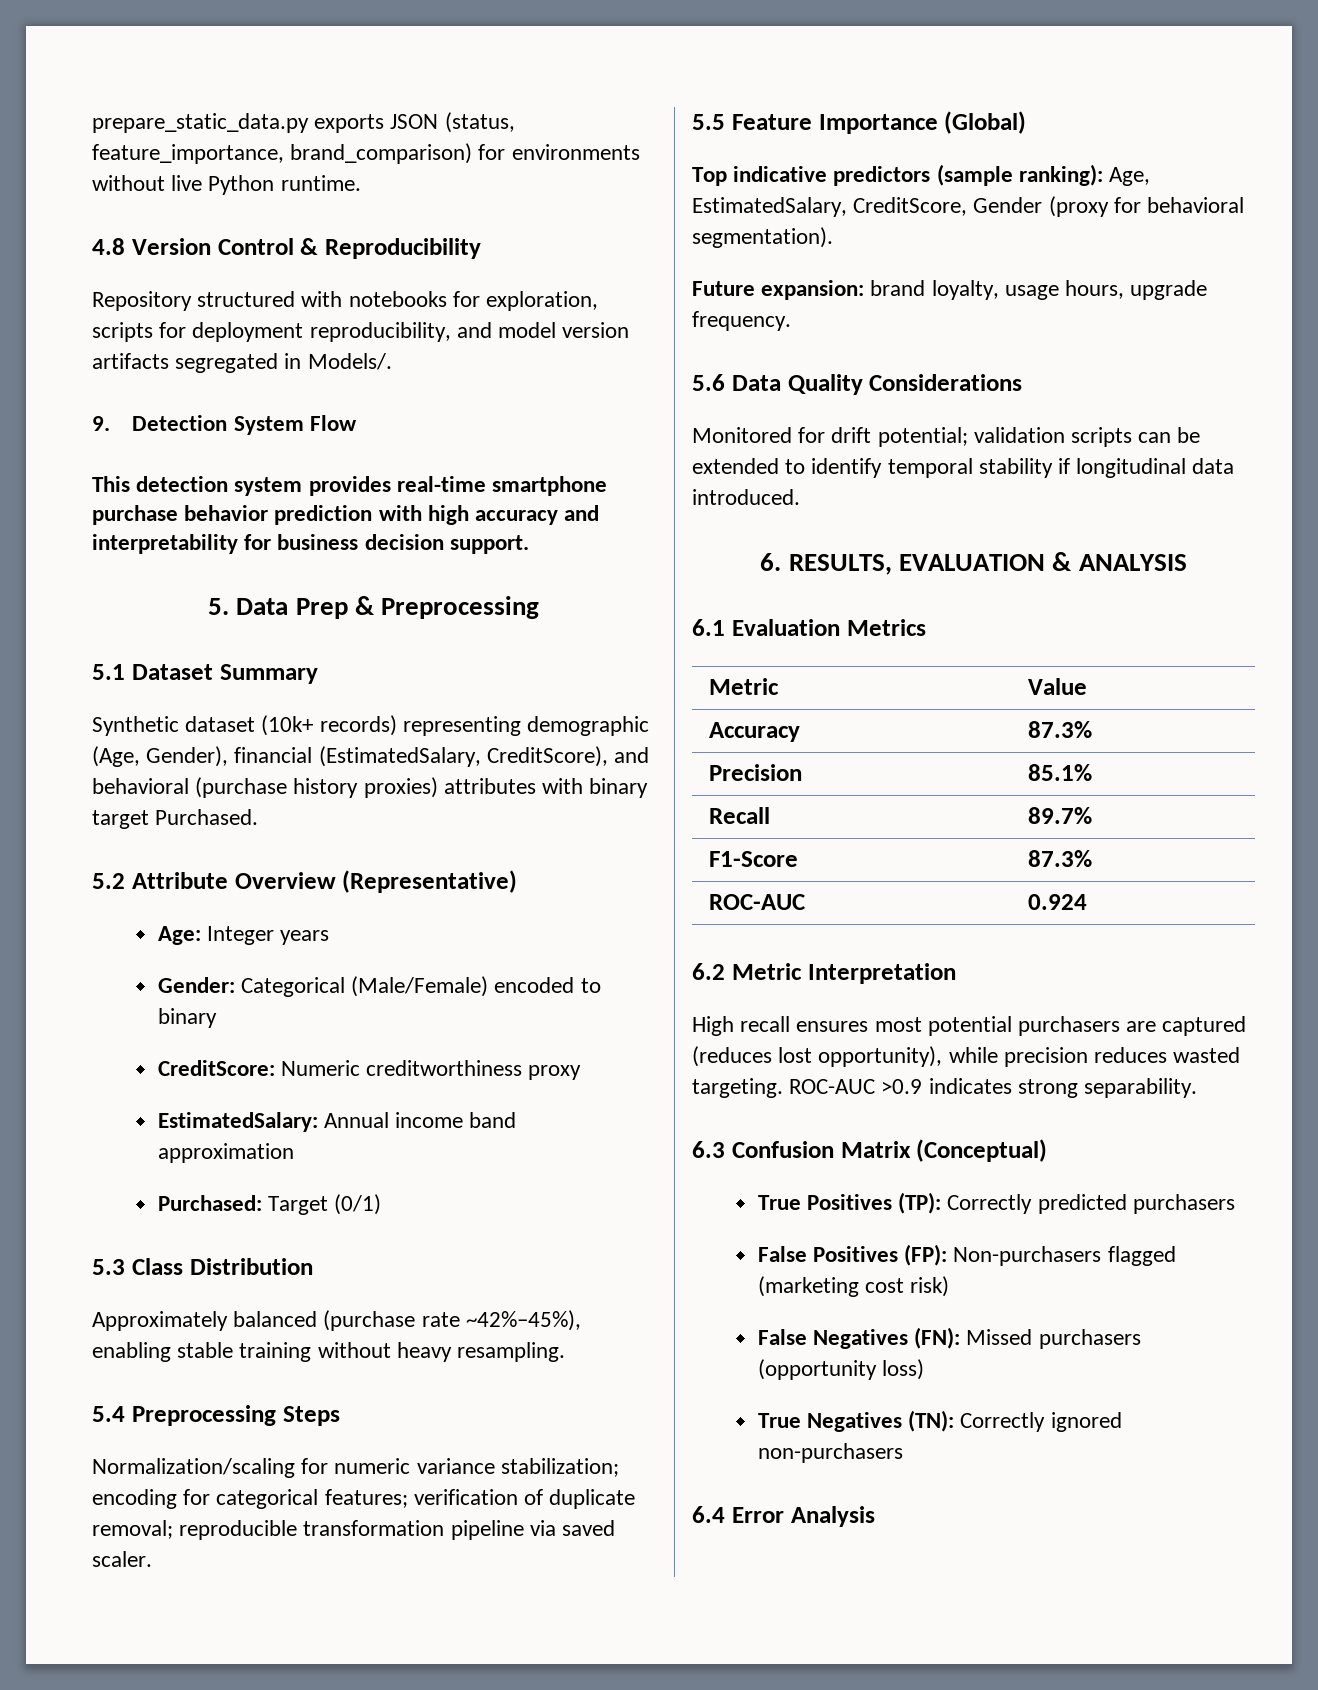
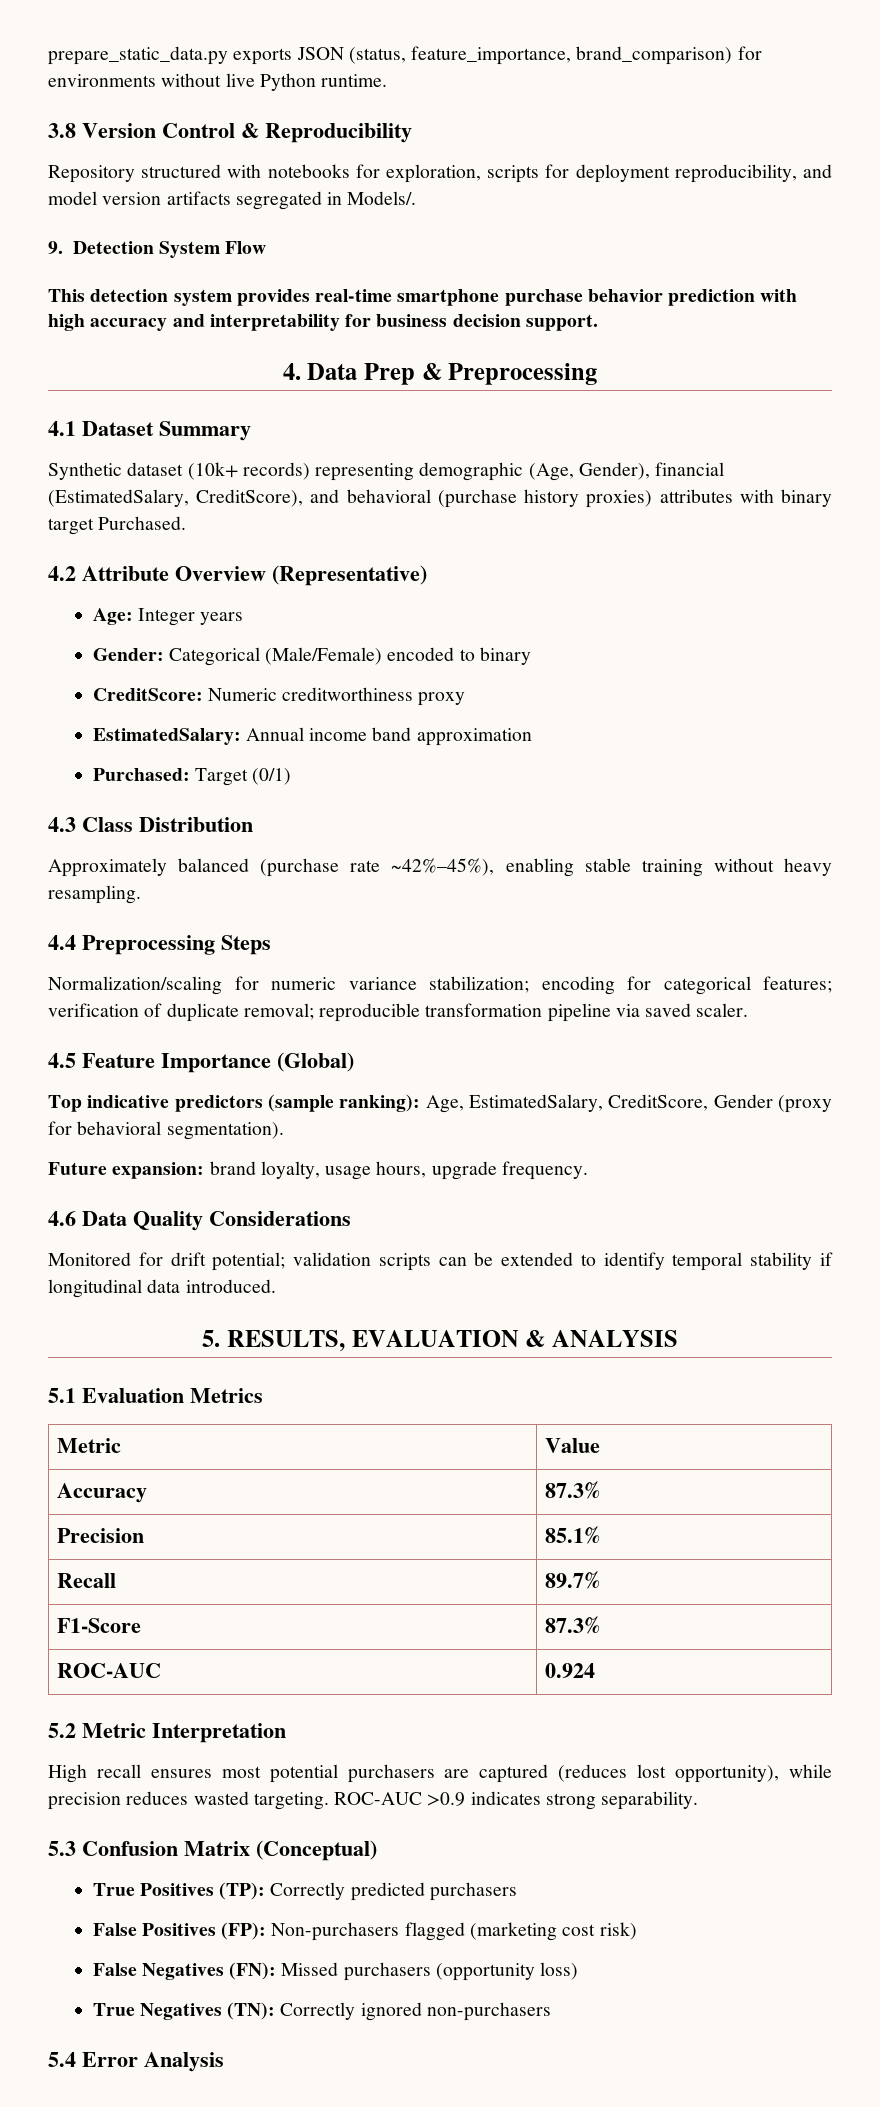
[92,238,125,255] 4.8 -> [48,123,76,138] 3.8
[207,598,229,615] 5. -> [282,363,301,380] 4.
[92,664,125,680] 5.1 -> [48,421,76,436] 4.1
[92,873,125,889] 5.2 -> [48,566,76,581] 4.2
[92,1259,125,1275] 5.3 -> [48,817,76,832] 4.3
[92,1406,125,1422] 5.4 -> [48,935,76,950] 4.4
[692,114,725,130] 5.5 -> [48,1053,76,1068] 4.5
[692,374,725,391] 5.6 -> [48,1211,76,1226] 4.6
[760,553,782,571] 6. -> [202,1330,221,1347] 5.
[692,619,725,636] 6.1 -> [48,1388,76,1403] 5.1
[692,963,725,980] 6.2 -> [48,1723,76,1738] 5.2
[692,1141,725,1158] 6.3 -> [48,1841,76,1856] 5.3
[692,1506,725,1523] 6.4 -> [48,2052,76,2067] 5.4

